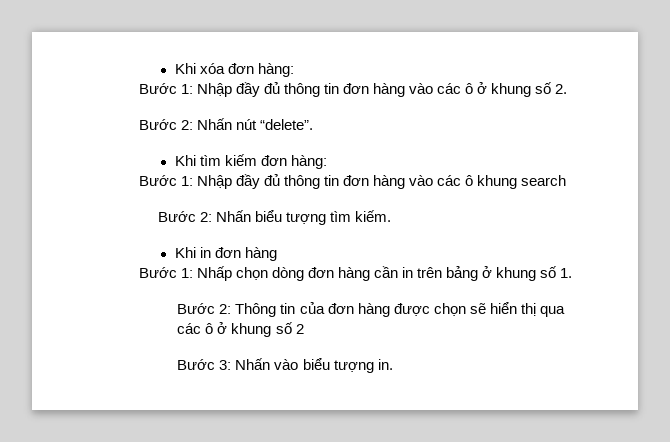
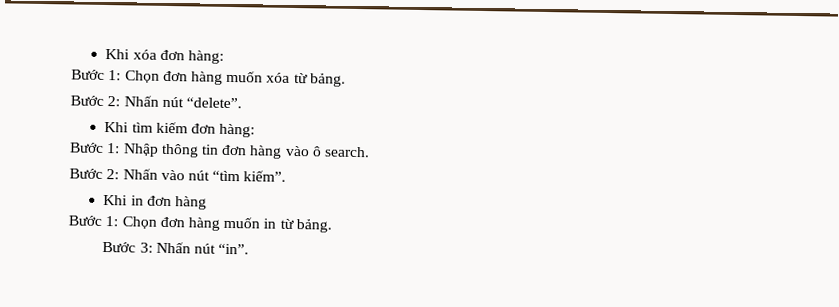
[196,82,568,97] Nhập đầy đủ thông tin đơn hàng vào các ô ở khung số 2. -> [124,70,346,87] Chọn đơn hàng muốn xóa từ bảng.
[235,174,567,189] [157,210,392,225] đầy đủ thông tin đơn hàng vào các ô khung search // Bước 2: Nhấn biểu tượng tìm kiếm. -> [160,143,370,159] [69,168,287,182] thông tin đơn hàng vào ô search. // Bước 2: Nhấn vào nút “tìm kiếm”.
[196,266,573,281] [177,302,565,317] [177,322,304,337] Nhấp chọn dòng đơn hàng cần in trên bảng ở khung số 1. // Bước 2: Thông tin của đơn hàng được chọn sẽ hiển thị qua các ô ở khung số 2 -> [121,216,332,233] Chọn đơn hàng muốn in từ bảng.
[274,358,393,373] vào biểu tượng in. -> [194,243,250,255] nút “in”.

